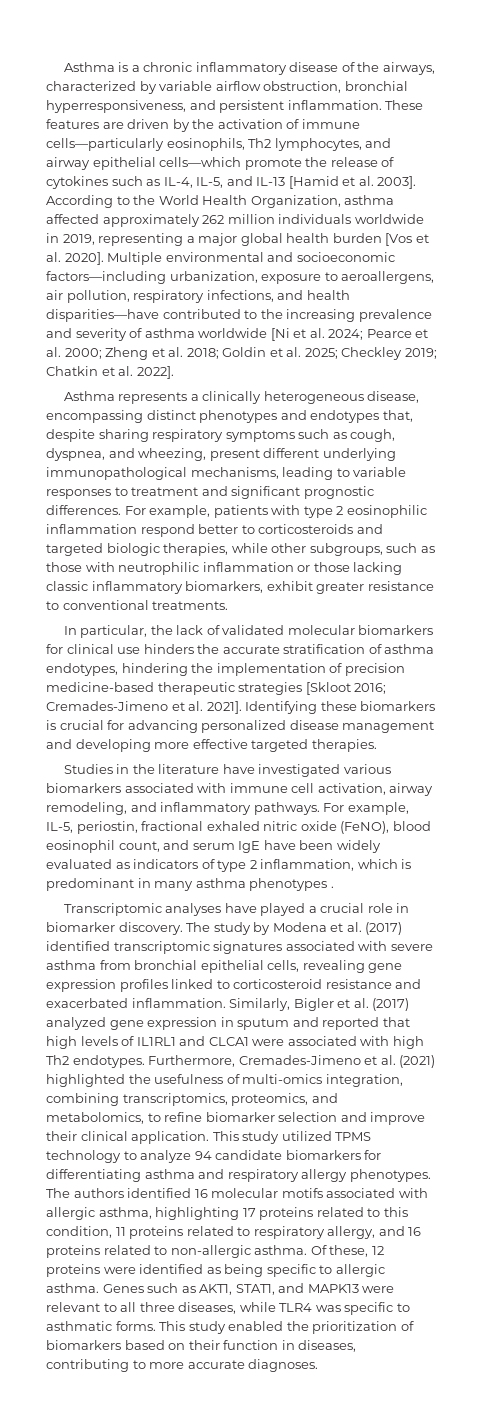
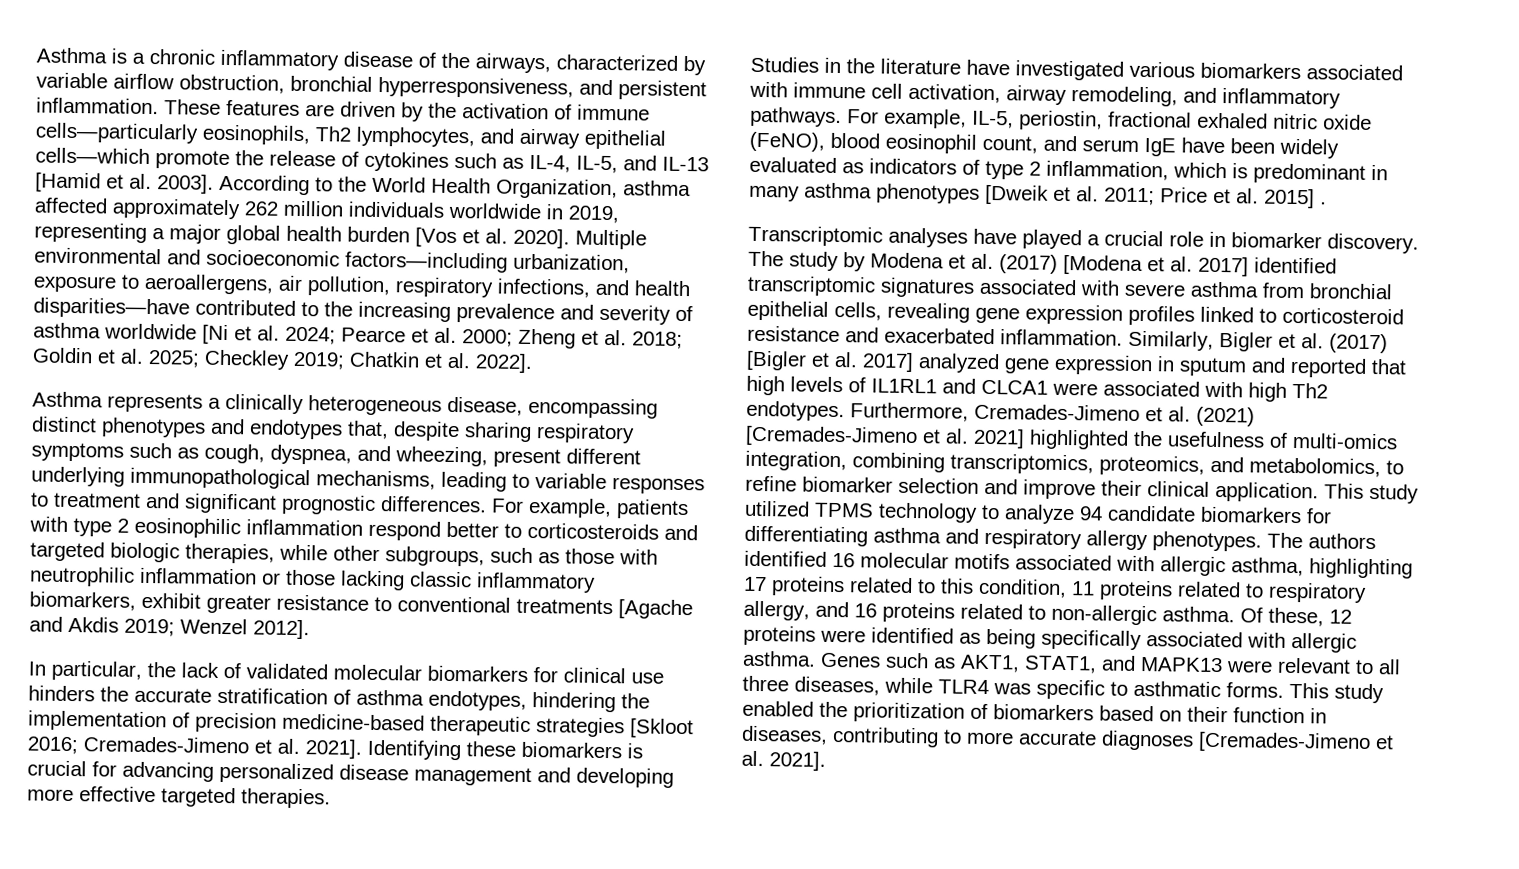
[152,601,229,610] treatments. -> [516,598,693,620] [29,616,310,640] treatments [Agache and Akdis 2019; Wenzel 2012].
(328, 884) none -> [985,184,1315,209] [Dweik et al. 2011; Price et al. 2015]
(403, 928) none -> [1063,254,1249,277] [Modena et al. 2017]
(410, 1004) none -> [746,350,914,373] [Bigler et al. 2017]
(436, 1061) none -> [745,425,1025,449] [Cremades-Jimeno et al. 2021]
[266,1264,333,1277] specific to -> [1041,629,1286,651] specifically associated with
[248,1359,319,1372] diagnoses. -> [1101,730,1394,754] [741,750,826,771] diagnoses [Cremades-Jimeno et al. 2021].

